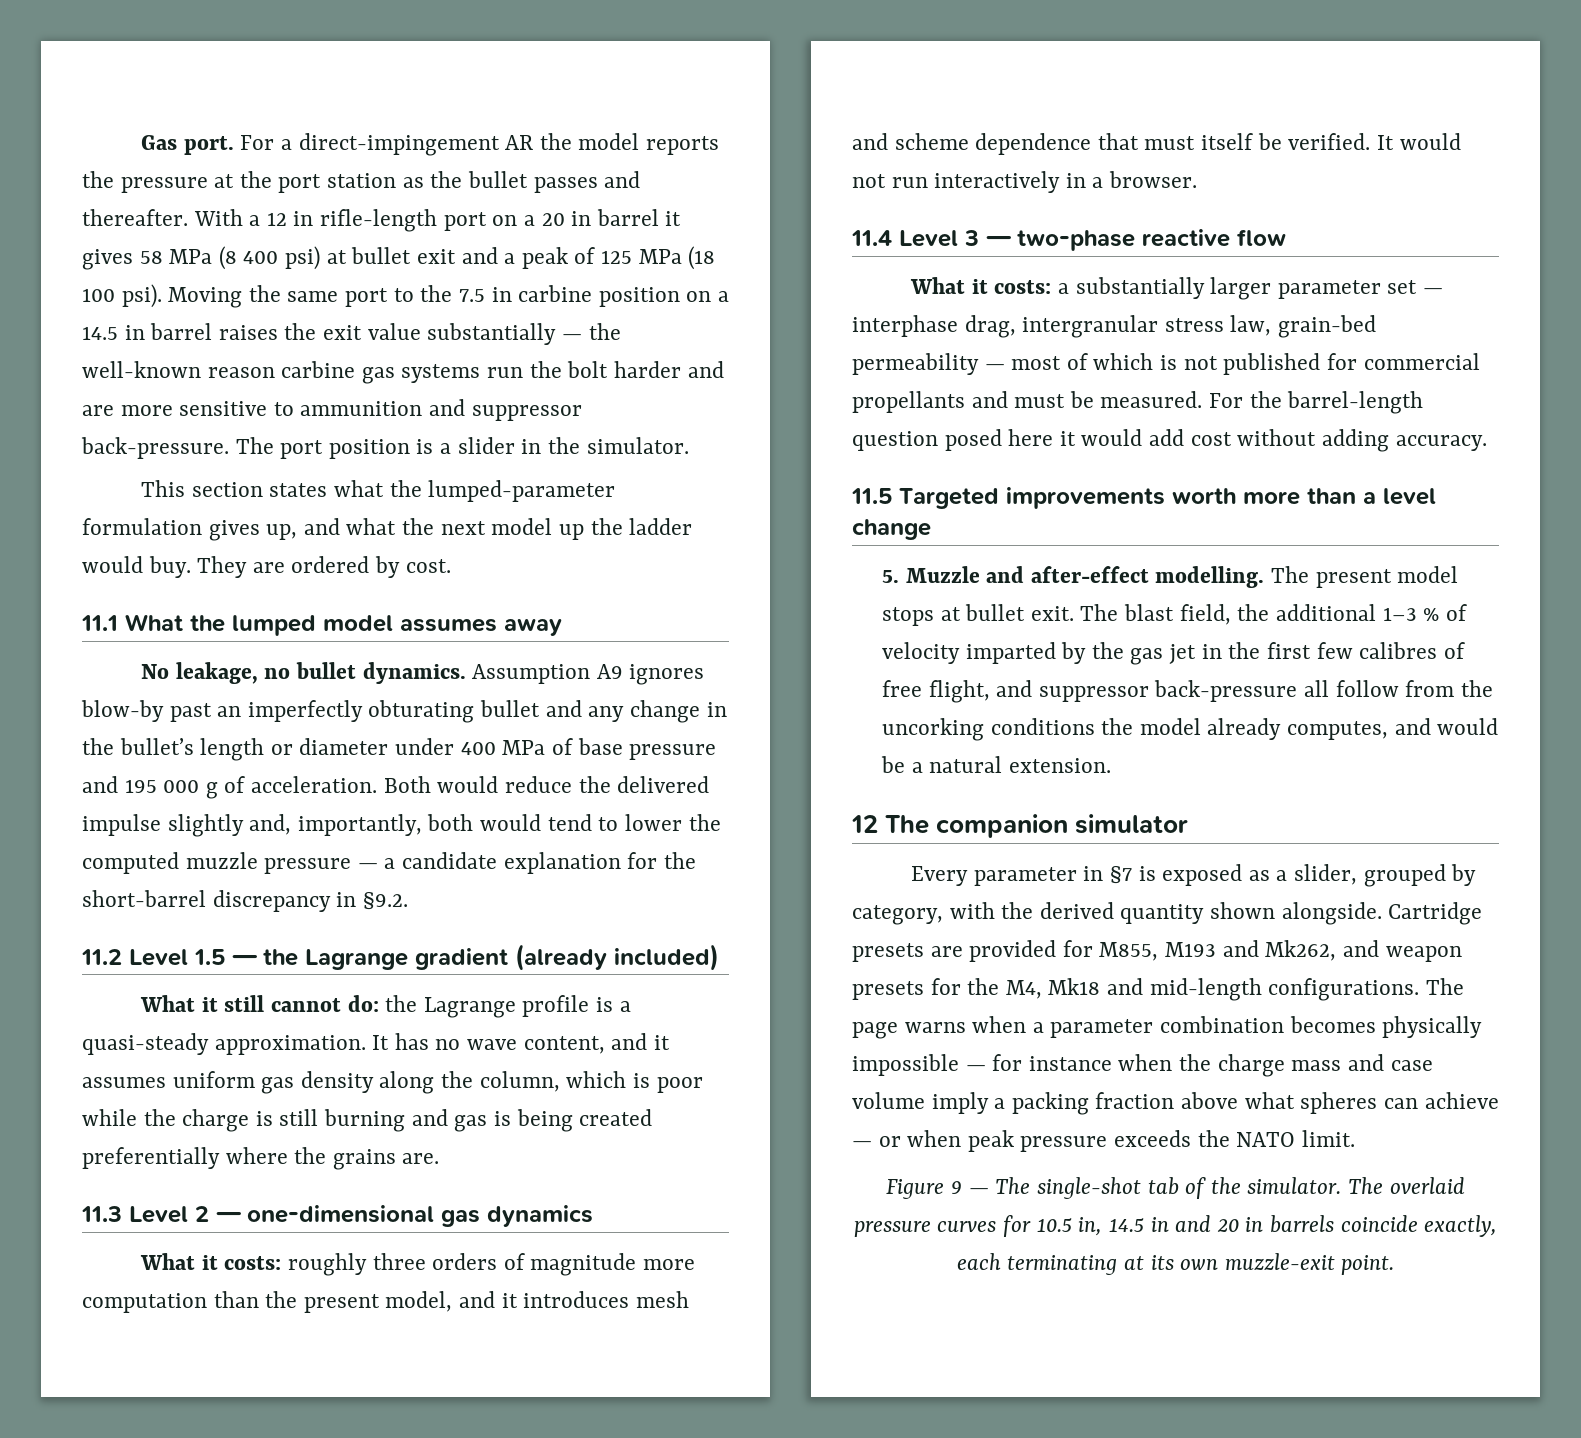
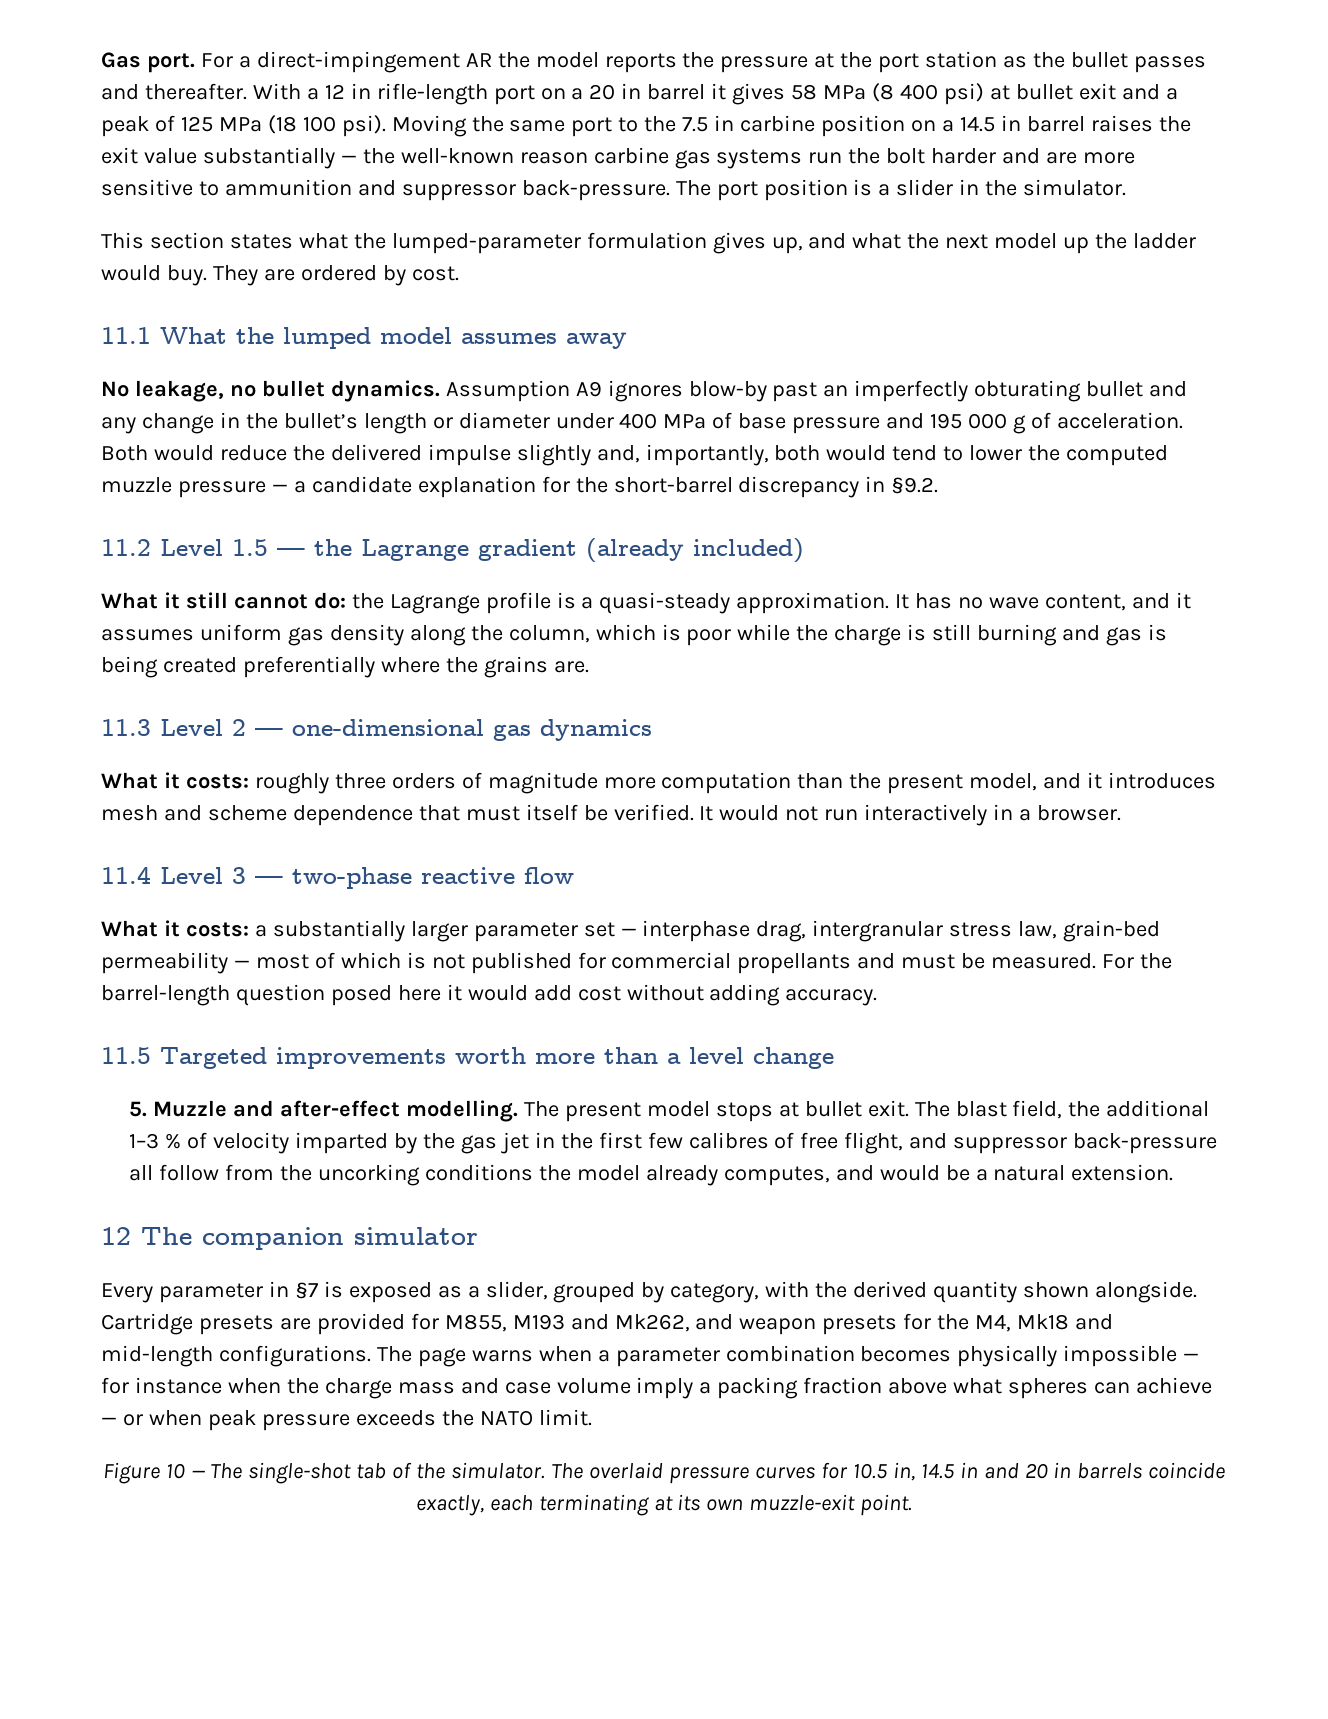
[951,1181,963,1194] 9 -> [165,1463,185,1479] 10

